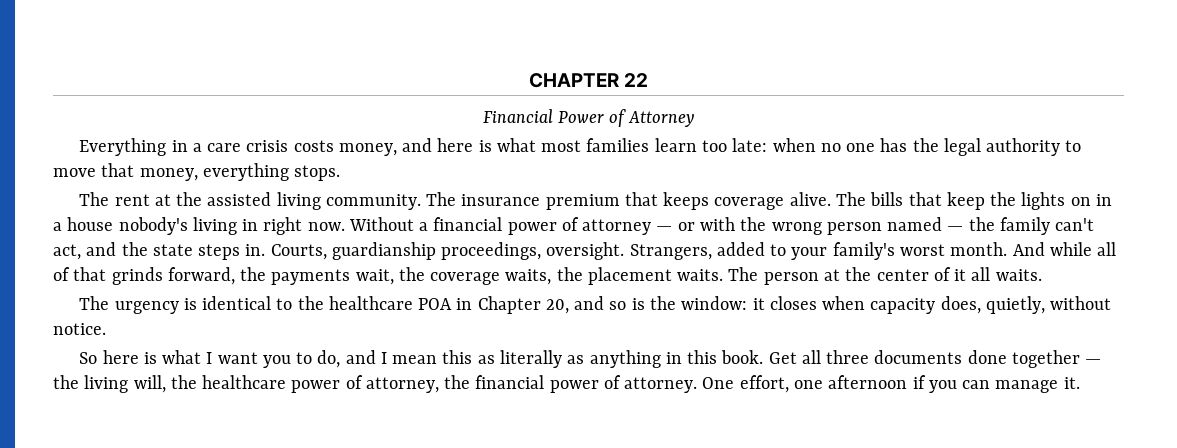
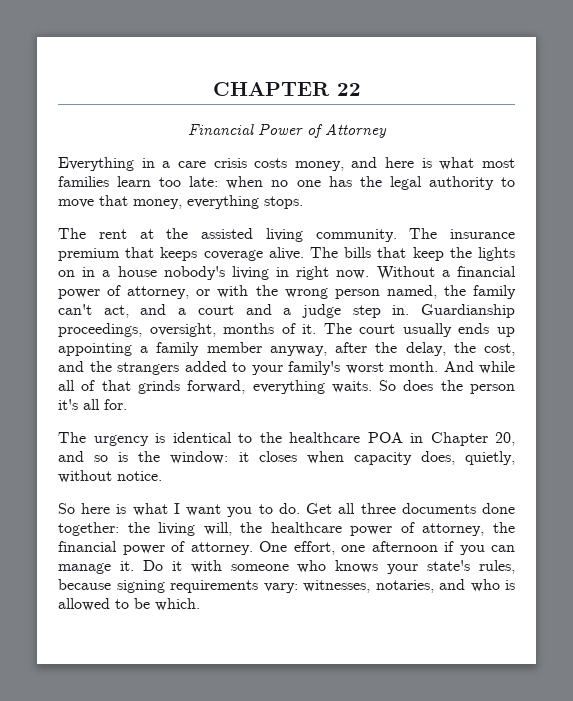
[582,219,673,235] attorney — -> [127,286,190,299] attorney,
[887,217,964,231] named — -> [386,285,437,299] named,
[121,242,712,260] the state steps in. Courts, guardianship proceedings, oversight. Strangers, -> [178,304,515,318] [58,323,515,337] [58,342,515,356] [58,361,179,375] a court and a judge step in. Guardianship proceedings, oversight, months of it. The court usually ends up appointing a family member anyway, after the delay, the cost, and the strangers
[240,267,1042,285] the payments wait, the coverage waits, the placement waits. The person at the center of it all waits. -> [252,380,515,394] [58,399,127,410] everything waits. So does the person it's all for.
[317,350,764,368] do, and I mean this as literally as anything in this book. -> [278,503,300,514] do.
[1011,350,1102,368] together — -> [58,522,119,536] together:
(1080, 383) none -> [142,560,515,574] [58,579,515,593] [58,598,200,611] Do it with someone who knows your state's rules, because signing requirements vary: witnesses, notaries, and who is allowed to be which.

